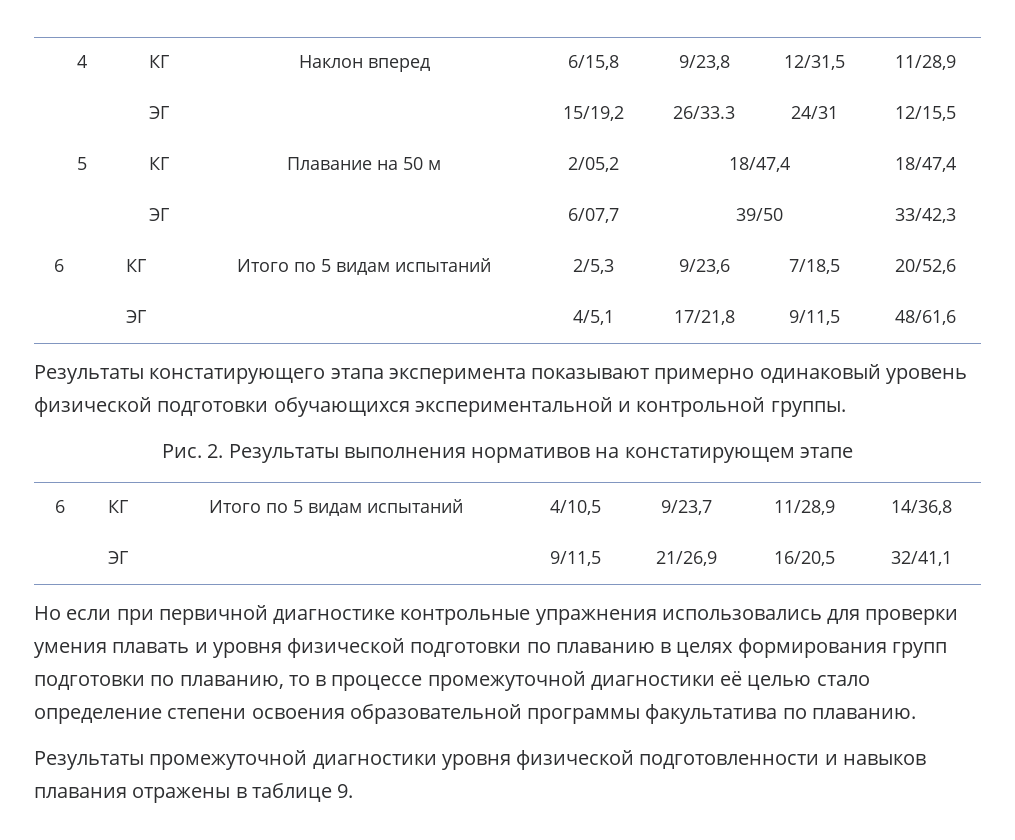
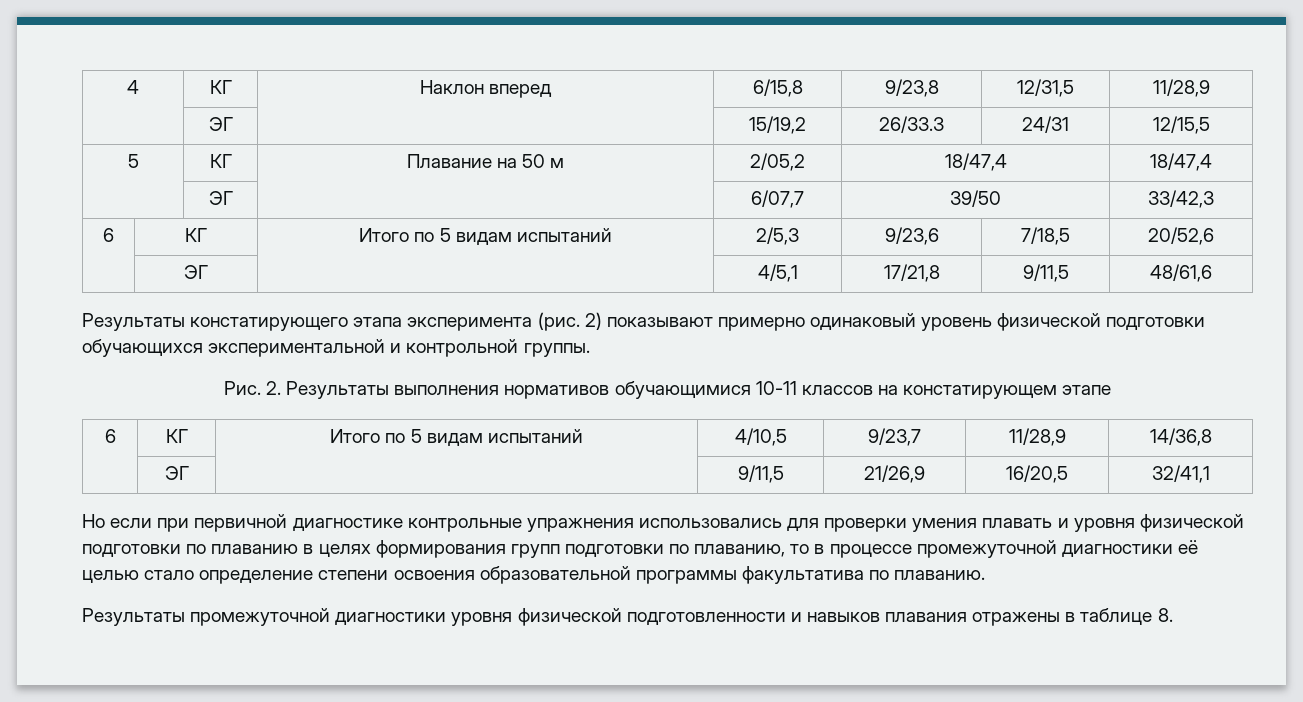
(526, 376) none -> [537,312,602,331] (рис. 2)
(591, 455) none -> [614,381,873,399] обучающимися 10-11 классов
[337,784,354,798] 9. -> [1157,608,1173,622] 8.

